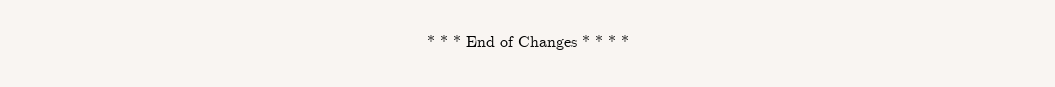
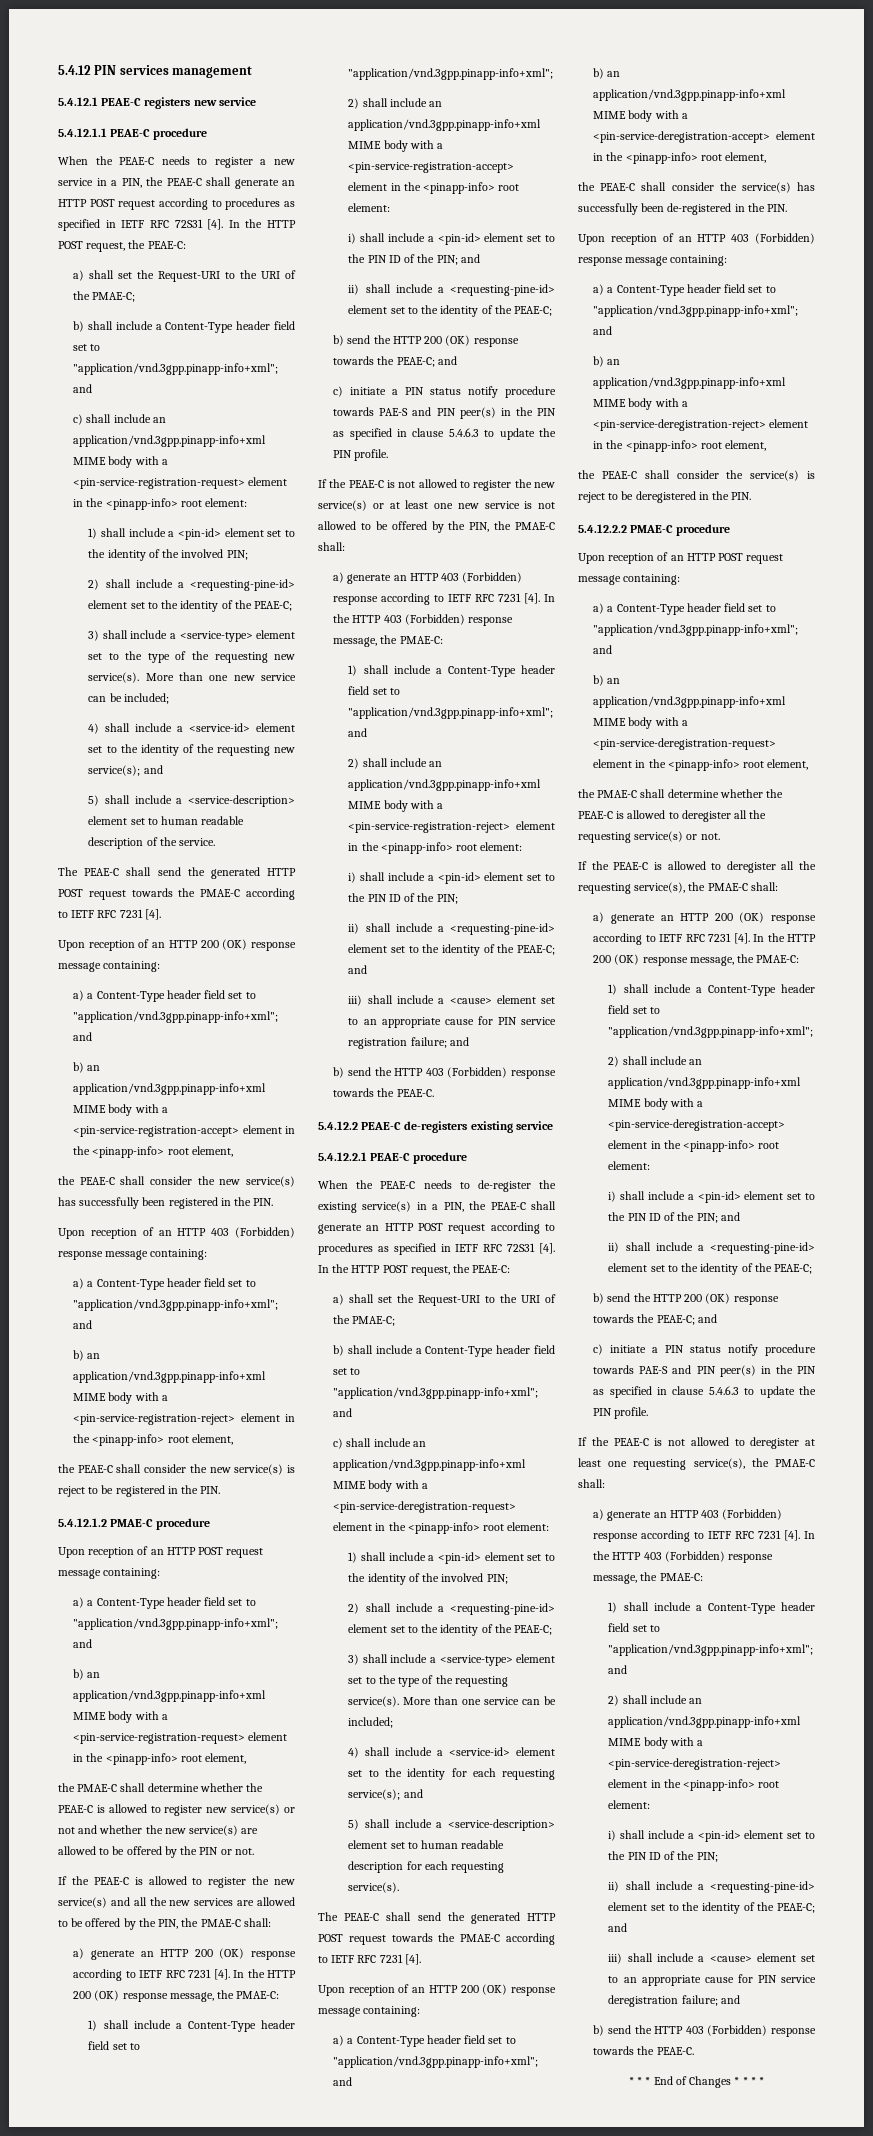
(426, 41) none -> [58,65,253,78] [58,97,256,109] [58,128,208,140] [58,156,296,168] [58,177,295,189] [58,198,295,210] [58,219,296,231] [58,240,186,252] [73,270,297,282] [73,291,136,302] [73,321,295,333] [73,344,101,351] [73,363,279,375] [73,384,93,393] [73,414,166,425] [73,435,267,447] [73,456,168,468] [73,477,288,489] [73,498,248,510] [88,528,295,540] [88,549,248,561] [88,579,295,591] [88,600,293,612] [88,630,295,642] [88,651,295,663] [88,672,296,683] [88,693,169,704] [88,723,295,734] [88,744,295,756] [88,765,163,776] [88,795,295,807] [88,816,245,825] [88,837,216,849] [58,867,296,879] [58,888,295,900] [58,909,161,920] [58,939,296,951] [58,961,161,972] [73,990,256,1002] [73,1011,279,1023] [73,1032,93,1041] [73,1062,101,1073] [73,1083,267,1095] [73,1104,168,1116] [73,1125,295,1137] [73,1146,233,1158] [58,1176,295,1187] [58,1197,274,1209] [58,1227,295,1239] [58,1249,208,1260] [73,1278,256,1290] [73,1299,279,1311] [73,1320,93,1329] [73,1350,101,1361] [73,1371,267,1383] [73,1392,168,1404] [73,1413,295,1425] [73,1434,233,1446] [58,1464,295,1475] [58,1485,221,1497] [58,1518,211,1530] [58,1546,264,1558] [58,1568,161,1579] [73,1597,256,1609] [73,1618,279,1630] [73,1639,93,1648] [73,1669,101,1680] [73,1690,267,1702] [73,1711,168,1723] [73,1732,288,1744] [73,1753,247,1765] [58,1783,264,1792] [58,1804,295,1816] [58,1825,259,1836] [58,1846,254,1858] [58,1876,295,1888] [58,1897,295,1908] [58,1918,271,1930] [73,1948,297,1960] [73,1969,297,1981] [73,1990,280,2002] [88,2020,295,2032] [88,2041,140,2050] [348,68,554,80] [348,98,443,109] [348,119,542,131] [348,140,444,152] [348,162,515,173] [348,182,520,194] [348,203,391,212] [348,233,555,245] [348,254,480,265] [348,284,555,296] [348,305,553,317] [333,335,519,347] [333,356,457,367] [333,386,556,398] [333,407,556,419] [333,428,556,440] [333,449,389,461] [318,479,555,491] [318,500,555,511] [318,521,555,533] [318,542,345,551] [333,572,523,584] [333,593,555,605] [333,614,514,626] [333,635,443,647] [348,665,555,677] [348,686,400,695] [348,707,554,719] [348,728,368,737] [348,758,443,769] [348,779,542,791] [348,800,444,812] [348,821,555,833] [348,842,523,854] [348,872,555,884] [348,893,458,904] [348,923,555,935] [348,944,555,956] [348,965,368,974] [348,995,555,1006] [348,1016,556,1028] [348,1037,469,1049] [333,1067,556,1079] [333,1088,434,1097] [318,1121,553,1133] [318,1152,468,1164] [318,1180,556,1192] [318,1201,556,1213] [318,1222,555,1234] [318,1243,555,1255] [318,1264,511,1276] [333,1294,556,1306] [333,1315,396,1326] [333,1345,555,1357] [333,1368,361,1375] [333,1387,539,1399] [333,1408,353,1417] [333,1438,426,1449] [333,1459,527,1471] [333,1480,428,1492] [333,1501,517,1513] [333,1522,550,1534] [348,1552,555,1564] [348,1573,508,1585] [348,1603,555,1615] [348,1624,553,1636] [348,1654,555,1666] [348,1675,508,1687] [348,1696,556,1707] [348,1717,394,1728] [348,1747,555,1758] [348,1768,555,1780] [348,1789,423,1800] [348,1819,555,1831] [348,1840,505,1849] [348,1861,505,1873] [348,1882,400,1893] [318,1912,556,1924] [318,1933,555,1945] [318,1954,421,1965] [318,1984,556,1996] [318,2006,421,2017] [333,2035,516,2047] [333,2056,539,2068] [333,2077,353,2086] [593,68,621,79] [593,89,787,101] [593,110,688,122] [593,131,815,143] [593,152,767,164] [578,182,815,193] [578,203,788,215] [578,233,815,245] [578,255,728,266] [593,284,776,296] [593,305,799,317] [593,326,613,335] [593,356,621,367] [593,377,787,389] [593,398,688,410] [593,419,809,431] [593,440,767,452] [578,470,815,481] [578,491,752,503] [578,524,731,536] [578,552,784,564] [578,574,681,585] [593,603,776,615] [593,624,799,636] [593,645,613,654] [593,675,621,686] [593,696,787,708] [593,717,688,729] [593,738,777,750] [593,759,809,771] [578,789,784,798] [578,810,767,822] [578,831,720,843] [578,861,816,873] [578,882,778,894] [593,912,816,924] [593,933,816,945] [593,954,800,966] [608,984,815,996] [608,1005,660,1014] [608,1026,814,1038] [608,1056,703,1067] [608,1077,802,1089] [608,1098,704,1110] [608,1119,786,1131] [608,1140,780,1152] [608,1161,651,1170] [608,1191,815,1203] [608,1212,740,1223] [608,1242,815,1254] [608,1263,813,1275] [593,1293,779,1305] [593,1314,717,1325] [593,1344,816,1356] [593,1365,816,1377] [593,1386,816,1398] [593,1407,649,1419] [578,1437,815,1449] [578,1458,815,1470] [578,1479,605,1488] [593,1509,783,1521] [593,1530,815,1542] [593,1551,774,1563] [593,1572,703,1584] [608,1602,815,1614] [608,1623,660,1632] [608,1644,814,1656] [608,1665,628,1674] [608,1695,703,1706] [608,1716,802,1728] [608,1737,704,1749] [608,1758,782,1770] [608,1779,780,1791] [608,1800,651,1809] [608,1830,815,1842] [608,1851,718,1862] [608,1881,815,1893] [608,1902,815,1914] [608,1923,628,1932] [608,1953,815,1964] [608,1974,816,1986] [608,1995,740,2007] [593,2025,816,2037] [593,2046,694,2055] 5.4.12 PIN services management // 5.4.12.1 PEAE-C registers new service // 5.4.12.1.1 PEAE-C procedure // When the PEAE-C needs to register a new service in a PIN, the PEAE-C shall generate an HTTP POST request according to procedures as specified in IETF RFC 72S31 [4]. In the HTTP POST request, the PEAE-C: // a) shall set the Request-URI to the URI of the PMAE-C; // b) shall include a Content-Type header field set to "application/vnd.3gpp.pinapp-info+xml"; and // c) shall include an application/vnd.3gpp.pinapp-info+xml MIME body with a <pin-service-registration-request> element in the <pinapp-info> root element: // 1) shall include a <pin-id> element set to the identity of the involved PIN; // 2) shall include a <requesting-pine-id> element set to the identity of the PEAE-C; // 3) shall include a <service-type> element set to the type of the requesting new service(s). More than one new service can be included; // 4) shall include a <service-id> element set to the identity of the requesting new service(s); and // 5) shall include a <service-description> element set to human readable description of the service. // The PEAE-C shall send the generated HTTP POST request towards the PMAE-C according to IETF RFC 7231 [4]. // Upon reception of an HTTP 200 (OK) response message containing: // a) a Content-Type header field set to "application/vnd.3gpp.pinapp-info+xml"; and // b) an application/vnd.3gpp.pinapp-info+xml MIME body with a <pin-service-registration-accept> element in the <pinapp-info> root element, // the PEAE-C shall consider the new service(s) has successfully been registered in the PIN. // Upon reception of an HTTP 403 (Forbidden) response message containing: // a) a Content-Type header field set to "application/vnd.3gpp.pinapp-info+xml"; and // b) an application/vnd.3gpp.pinapp-info+xml MIME body with a <pin-service-registration-reject> element in the <pinapp-info> root element, // the PEAE-C shall consider the new service(s) is reject to be registered in the PIN. // 5.4.12.1.2 PMAE-C procedure // Upon reception of an HTTP POST request message containing: // a) a Content-Type header field set to "application/vnd.3gpp.pinapp-info+xml"; and // b) an application/vnd.3gpp.pinapp-info+xml MIME body with a <pin-service-registration-request> element in the <pinapp-info> root element, // the PMAE-C shall determine whether the PEAE-C is allowed to register new service(s) or not and whether the new service(s) are allowed to be offered by the PIN or not. // If the PEAE-C is allowed to register the new service(s) and all the new services are allowed to be offered by the PIN, the PMAE-C shall: // a) generate an HTTP 200 (OK) response according to IETF RFC 7231 [4]. In the HTTP 200 (OK) response message, the PMAE-C: // 1) shall include a Content-Type header field set to "application/vnd.3gpp.pinapp-info+xml"; // 2) shall include an application/vnd.3gpp.pinapp-info+xml MIME body with a <pin-service-registration-accept> element in the <pinapp-info> root element: // i) shall include a <pin-id> element set to the PIN ID of the PIN; and // ii) shall include a <requesting-pine-id> element set to the identity of the PEAE-C; // b) send the HTTP 200 (OK) response towards the PEAE-C; and // c) initiate a PIN status notify procedure towards PAE-S and PIN peer(s) in the PIN as specified in clause 5.4.6.3 to update the PIN profile. // If the PEAE-C is not allowed to register the new service(s) or at least one new service is not allowed to be offered by the PIN, the PMAE-C shall: // a) generate an HTTP 403 (Forbidden) response according to IETF RFC 7231 [4]. In the HTTP 403 (Forbidden) response message, the PMAE-C: // 1) shall include a Content-Type header field set to "application/vnd.3gpp.pinapp-info+xml"; and // 2) shall include an application/vnd.3gpp.pinapp-info+xml MIME body with a <pin-service-registration-reject> element in the <pinapp-info> root element: // i) shall include a <pin-id> element set to the PIN ID of the PIN; // ii) shall include a <requesting-pine-id> element set to the identity of the PEAE-C; and // iii) shall include a <cause> element set to an appropriate cause for PIN service registration failure; and // b) send the HTTP 403 (Forbidden) response towards the PEAE-C. // 5.4.12.2 PEAE-C de-registers existing service // 5.4.12.2.1 PEAE-C procedure // When the PEAE-C needs to de-register the existing service(s) in a PIN, the PEAE-C shall generate an HTTP POST request according to procedures as specified in IETF RFC 72S31 [4]. In the HTTP POST request, the PEAE-C: // a) shall set the Request-URI to the URI of the PMAE-C; // b) shall include a Content-Type header field set to "application/vnd.3gpp.pinapp-info+xml"; and // c) shall include an application/vnd.3gpp.pinapp-info+xml MIME body with a <pin-service-deregistration-request> element in the <pinapp-info> root element: // 1) shall include a <pin-id> element set to the identity of the involved PIN; // 2) shall include a <requesting-pine-id> element set to the identity of the PEAE-C; // 3) shall include a <service-type> element set to the type of the requesting service(s). More than one service can be included; // 4) shall include a <service-id> element set to the identity for each requesting service(s); and // 5) shall include a <service-description> element set to human readable description for each requesting service(s). // The PEAE-C shall send the generated HTTP POST request towards the PMAE-C according to IETF RFC 7231 [4]. // Upon reception of an HTTP 200 (OK) response message containing: // a) a Content-Type header field set to "application/vnd.3gpp.pinapp-info+xml"; and // b) an application/vnd.3gpp.pinapp-info+xml MIME body with a <pin-service-deregistration-accept> element in the <pinapp-info> root element, // the PEAE-C shall consider the service(s) has successfully been de-registered in the PIN. // Upon reception of an HTTP 403 (Forbidden) response message containing: // a) a Content-Type header field set to "application/vnd.3gpp.pinapp-info+xml"; and // b) an application/vnd.3gpp.pinapp-info+xml MIME body with a <pin-service-deregistration-reject> element in the <pinapp-info> root element, // the PEAE-C shall consider the service(s) is reject to be deregistered in the PIN. // 5.4.12.2.2 PMAE-C procedure // Upon reception of an HTTP POST request message containing: // a) a Content-Type header field set to "application/vnd.3gpp.pinapp-info+xml"; and // b) an application/vnd.3gpp.pinapp-info+xml MIME body with a <pin-service-deregistration-request> element in the <pinapp-info> root element, // the PMAE-C shall determine whether the PEAE-C is allowed to deregister all the requesting service(s) or not. // If the PEAE-C is allowed to deregister all the requesting service(s), the PMAE-C shall: // a) generate an HTTP 200 (OK) response according to IETF RFC 7231 [4]. In the HTTP 200 (OK) response message, the PMAE-C: // 1) shall include a Content-Type header field set to "application/vnd.3gpp.pinapp-info+xml"; // 2) shall include an application/vnd.3gpp.pinapp-info+xml MIME body with a <pin-service-deregistration-accept> element in the <pinapp-info> root element: // i) shall include a <pin-id> element set to the PIN ID of the PIN; and // ii) shall include a <requesting-pine-id> element set to the identity of the PEAE-C; // b) send the HTTP 200 (OK) response towards the PEAE-C; and // c) initiate a PIN status notify procedure towards PAE-S and PIN peer(s) in the PIN as specified in clause 5.4.6.3 to update the PIN profile. // If the PEAE-C is not allowed to deregister at least one requesting service(s), the PMAE-C shall: // a) generate an HTTP 403 (Forbidden) response according to IETF RFC 7231 [4]. In the HTTP 403 (Forbidden) response message, the PMAE-C: // 1) shall include a Content-Type header field set to "application/vnd.3gpp.pinapp-info+xml"; and // 2) shall include an application/vnd.3gpp.pinapp-info+xml MIME body with a <pin-service-deregistration-reject> element in the <pinapp-info> root element: // i) shall include a <pin-id> element set to the PIN ID of the PIN; // ii) shall include a <requesting-pine-id> element set to the identity of the PEAE-C; and // iii) shall include a <cause> element set to an appropriate cause for PIN service deregistration failure; and // b) send the HTTP 403 (Forbidden) response towards the PEAE-C. //

